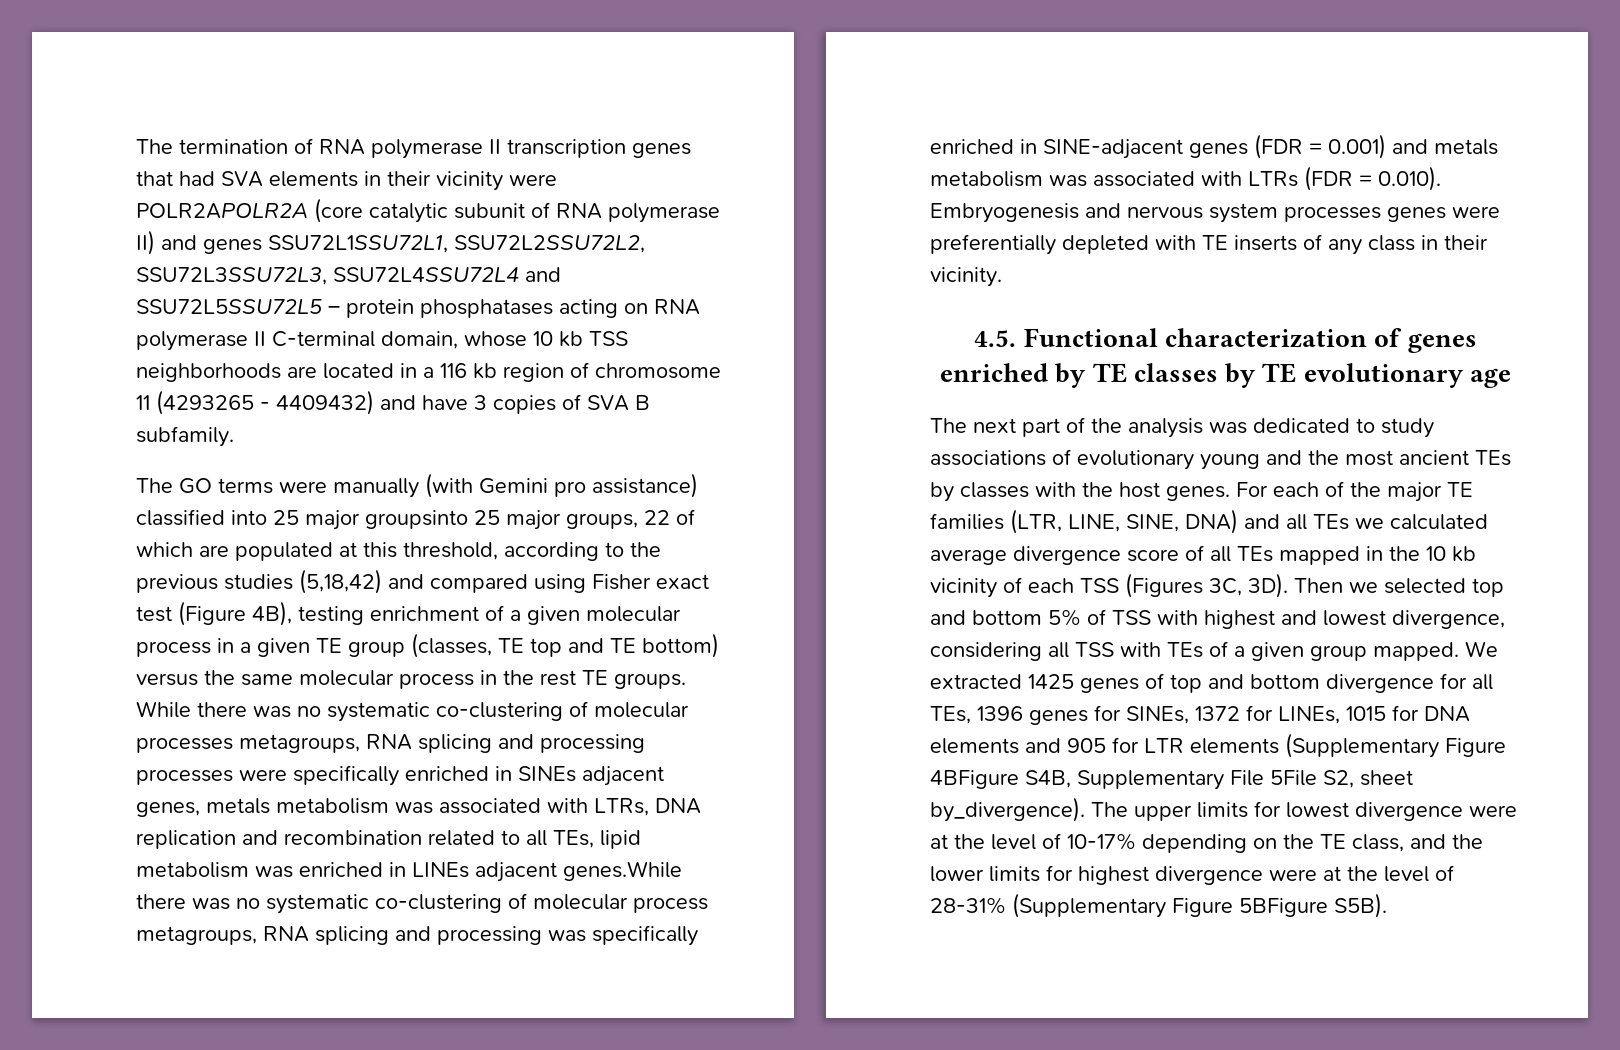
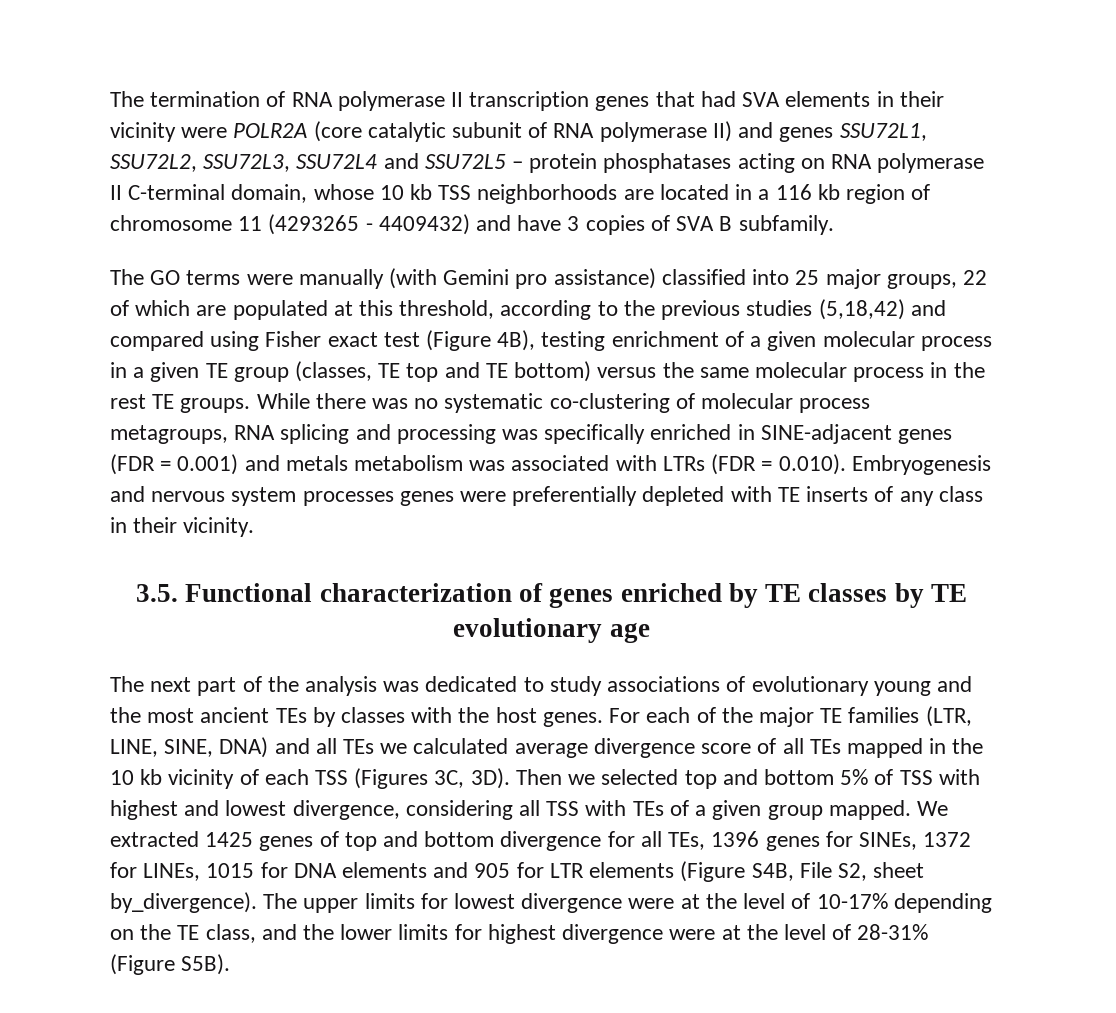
[136,203,308,219] POLR2APOLR2A -> [233,123,308,138] POLR2A
[268,235,645,253] [136,267,561,285] [136,299,322,314] SSU72L1SSU72L1, SSU72L2SSU72L2, SSU72L3SSU72L3, SSU72L4SSU72L4 and SSU72L5SSU72L5 -> [839,123,927,141] [110,153,506,172] SSU72L1, SSU72L2, SSU72L3, SSU72L4 and SSU72L5
[365,510,561,530] groupsinto 25 major -> (881, 279) none
[136,734,645,753] [136,765,664,786] [136,798,701,817] [136,830,641,849] [136,861,682,882] [136,893,628,914] processes metagroups, RNA splicing and processing processes were specifically enriched in SINEs adjacent genes, metals metabolism was associated with LTRs, DNA replication and recombination related to all TEs, lipid metabolism was enriched in LINEs adjacent genes.While there was no systematic co-clustering of molecular -> (794, 401) none
[974,330,1017,347] 4.5. -> [136,584,179,602] 3.5.
[1285,733,1506,758] [930,770,1317,790] (Supplementary Figure 4BFigure S4B, Supplementary File 5File -> [680,861,832,882] (Figure S4B, File
[1012,893,1328,918] (Supplementary Figure 5BFigure -> [110,954,175,975] (Figure

